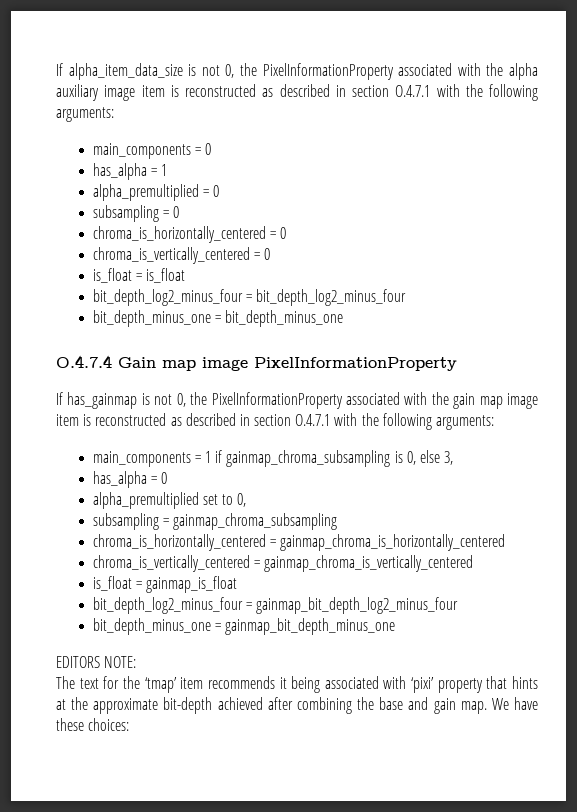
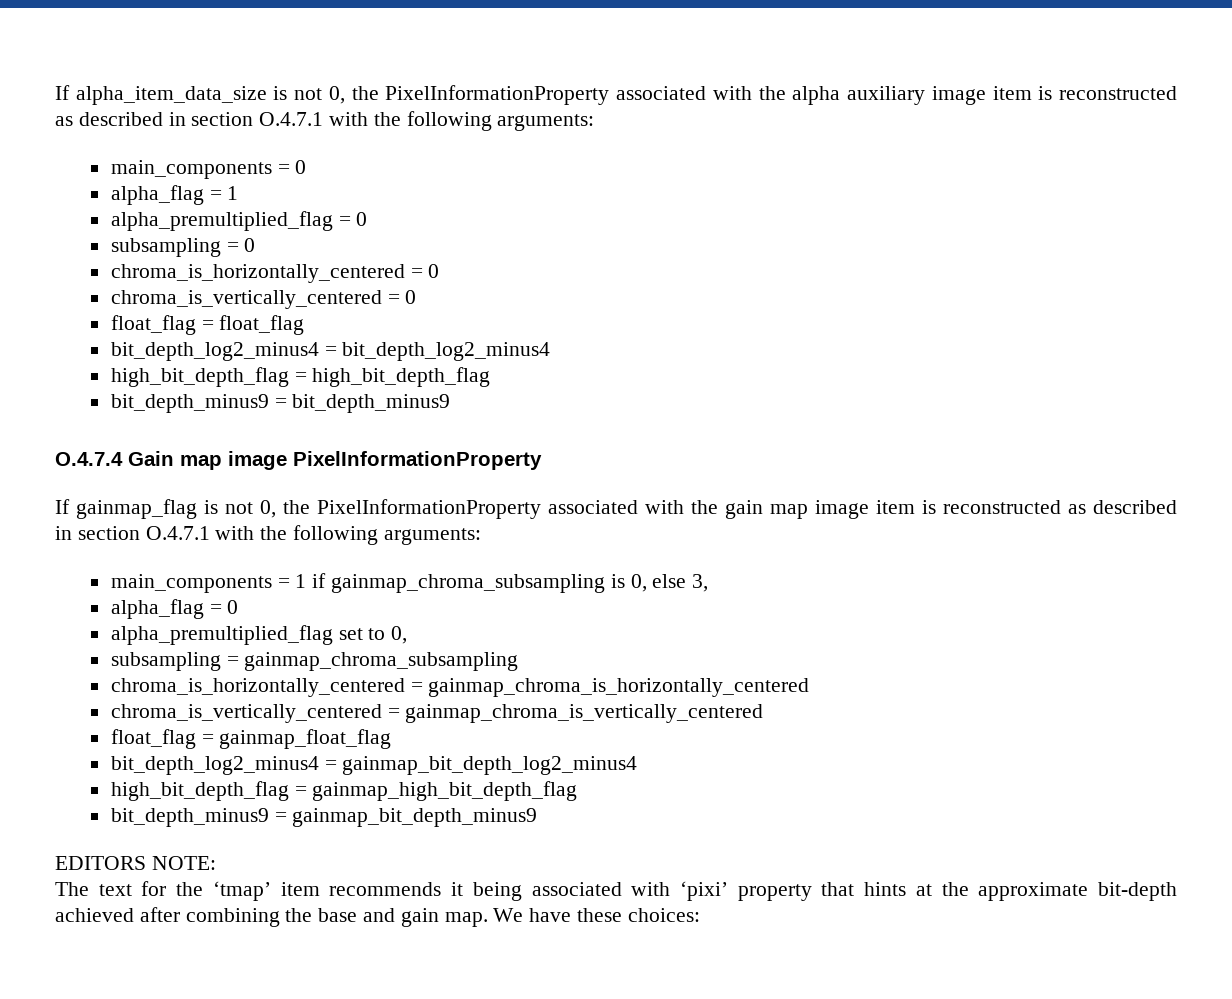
[92,163,147,180] has_alpha -> [110,185,204,205] alpha_flag
[92,184,199,201] alpha_premultiplied -> [110,211,333,231] alpha_premultiplied_flag
[92,268,186,283] [92,289,407,306] [92,310,344,327] is_float = is_float // bit_depth_log2_minus_four = bit_depth_log2_minus_four // bit_depth_minus_one = bit_depth_minus_one -> [110,315,305,335] [110,342,551,361] [110,367,491,387] [110,394,451,413] float_flag = float_flag // bit_depth_log2_minus4 = bit_depth_log2_minus4 // high_bit_depth_flag = high_bit_depth_flag // bit_depth_minus9 = bit_depth_minus9
[67,392,138,409] has_gainmap -> [76,499,197,519] gainmap_flag
[92,471,168,488] [92,492,199,509] has_alpha = 0 // alpha_premultiplied -> [110,599,239,619] [110,625,333,645] alpha_flag = 0 // alpha_premultiplied_flag
[92,576,238,593] [92,597,459,614] [92,618,396,635] is_float = gainmap_is_float // bit_depth_log2_minus_four = gainmap_bit_depth_log2_minus_four // bit_depth_minus_one = gainmap_bit_depth_minus_one -> [110,729,392,749] [110,756,638,775] [110,781,578,801] [110,808,538,827] float_flag = gainmap_float_flag // bit_depth_log2_minus4 = gainmap_bit_depth_log2_minus4 // high_bit_depth_flag = gainmap_high_bit_depth_flag // bit_depth_minus9 = gainmap_bit_depth_minus9

